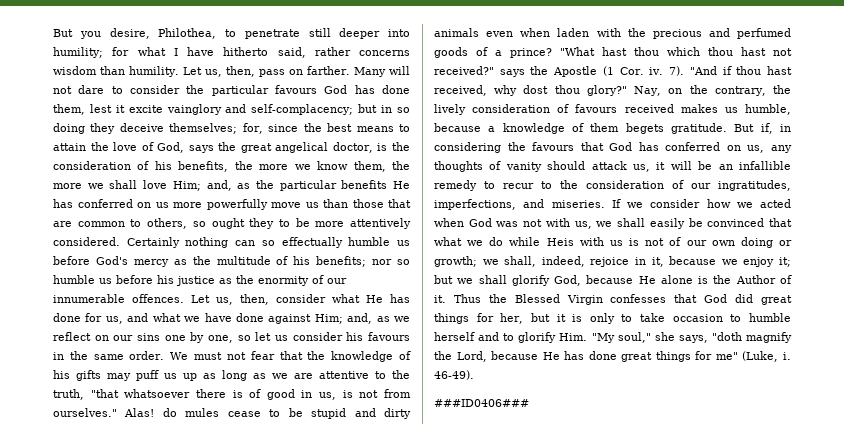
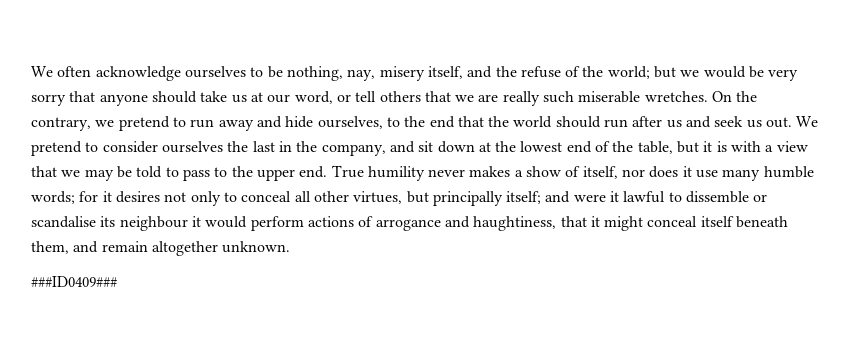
[53,28,410,39] [53,47,410,58] [53,66,411,77] [53,85,410,96] [53,104,411,115] [53,123,410,134] [53,142,410,153] [53,161,411,172] [53,180,410,191] [53,199,411,210] [53,218,411,229] [53,237,410,248] [53,256,410,267] [53,275,347,286] [53,294,410,305] [53,313,411,324] [53,332,410,343] [53,351,411,362] [53,370,410,381] [53,389,411,400] [53,408,412,419] [434,28,791,39] [434,47,792,58] [434,66,792,77] [434,85,791,96] [434,104,791,115] [434,123,791,134] [434,142,792,153] [434,161,791,172] [434,180,791,191] [434,199,791,210] [434,218,792,229] [434,237,792,248] [434,256,791,267] [434,275,792,286] [434,294,792,305] [434,313,791,324] [434,332,792,343] [434,351,791,362] [434,370,474,380] [434,399,529,407] But you desire, Philothea, to penetrate still deeper into humility; for what I have hitherto said, rather concerns wisdom than humility. Let us, then, pass on farther. Many will not dare to consider the particular favours God has done them, lest it excite vainglory and self-complacency; but in so doing they deceive themselves; for, since the best means to attain the love of God, says the great angelical doctor, is the consideration of his benefits, the more we know them, the more we shall love Him; and, as the particular benefits He has conferred on us more powerfully move us than those that are common to others, so ought they to be more attentively considered. Certainly nothing can so effectually humble us before God's mercy as the multitude of his benefits; nor so humble us before his justice as the enormity of our innumerable offences. Let us, then, consider what He has done for us, and what we have done against Him; and, as we reflect on our sins one by one, so let us consider his favours in the same order. We must not fear that the knowledge of his gifts may puff us up as long as we are attentive to the truth, "that whatsoever there is of good in us, is not from ourselves." Alas! do mules cease to be stupid and dirty animals even when laden with the precious and perfumed goods of a prince? "What hast thou which thou hast not received?" says the Apostle (1 Cor. iv. 7). "And if thou hast received, why dost thou glory?" Nay, on the contrary, the lively consideration of favours received makes us humble, because a knowledge of them begets gratitude. But if, in considering the favours that God has conferred on us, any thoughts of vanity should attack us, it will be an infallible remedy to recur to the consideration of our ingratitudes, imperfections, and miseries. If we consider how we acted when God was not with us, we shall easily be convinced that what we do while Heis with us is not of our own doing or growth; we shall, indeed, rejoice in it, because we enjoy it; but we shall glorify God, because He alone is the Author of it. Thus the Blessed Virgin confesses that God did great things for her, but it is only to take occasion to humble herself and to glorify Him. "My soul," she says, "doth magnify the Lord, because He has done great things for me" (Luke, i. 46-49). // ###ID0406### -> [31,66,799,81] [31,91,758,106] [31,116,819,131] [31,141,808,156] [31,165,814,181] [31,191,768,206] [31,216,789,231] [31,241,291,256] [31,276,117,287] We often acknowledge ourselves to be nothing, nay, misery itself, and the refuse of the world; but we would be very sorry that anyone should take us at our word, or tell others that we are really such miserable wretches. On the contrary, we pretend to run away and hide ourselves, to the end that the world should run after us and seek us out. We pretend to consider ourselves the last in the company, and sit down at the lowest end of the table, but it is with a view that we may be told to pass to the upper end. True humility never makes a show of itself, nor does it use many humble words; for it desires not only to conceal all other virtues, but principally itself; and were it lawful to dissemble or scandalise its neighbour it would perform actions of arrogance and haughtiness, that it might conceal itself beneath them, and remain altogether unknown. // ###ID0409###

